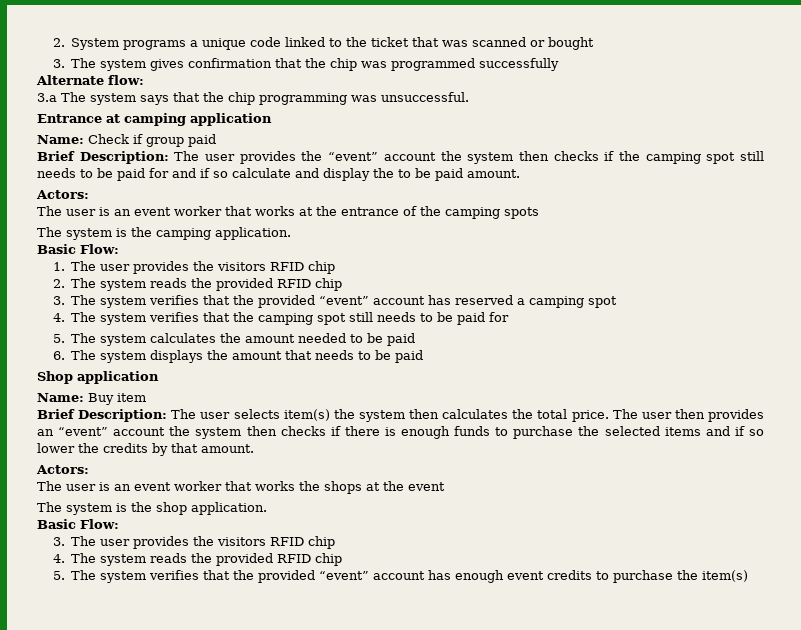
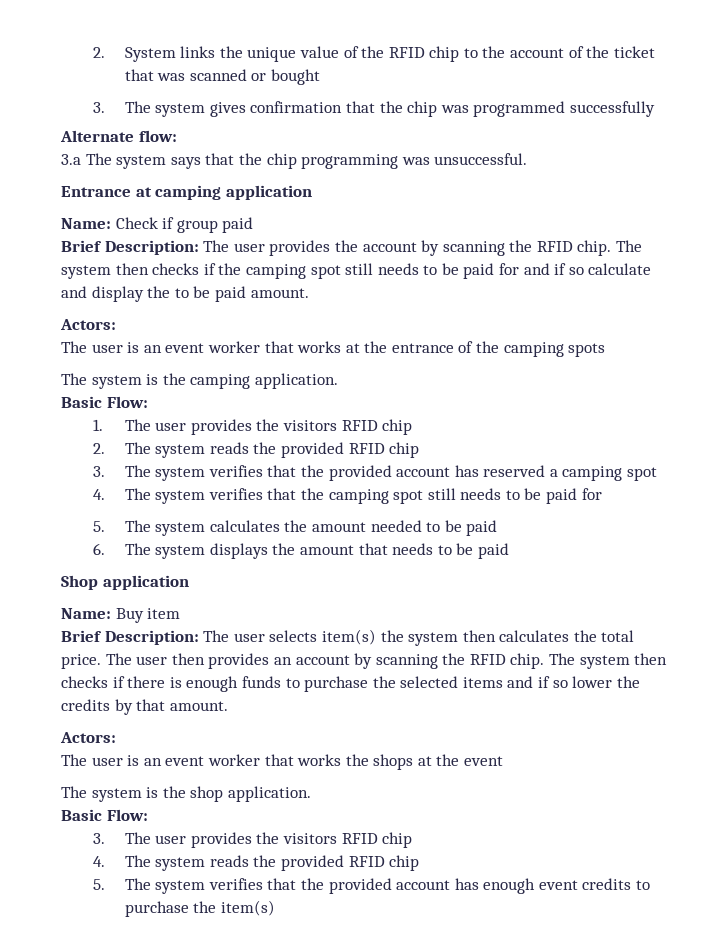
[122,37,342,50] programs a unique code linked to -> [180,46,584,62] links the unique value of the RFID chip to the account of
[328,151,462,161] “event” account the -> [362,240,643,256] account by scanning the RFID chip. The
[318,296,369,305] “event” -> (392, 473) none
[58,426,191,436] “event” account the -> [295,653,576,669] account by scanning the RFID chip. The
[318,571,369,580] “event” -> (392, 886) none

